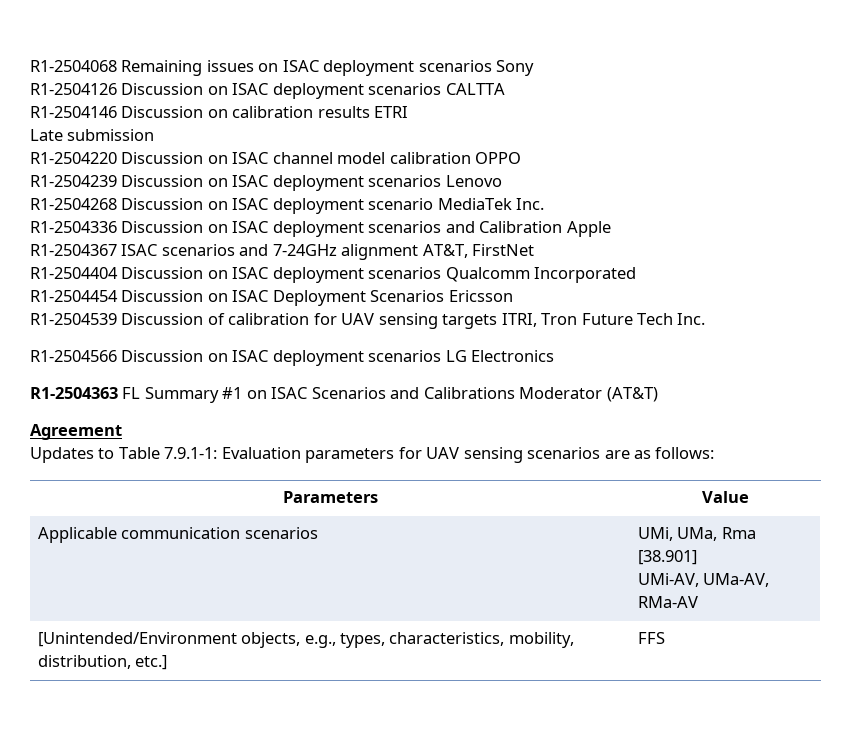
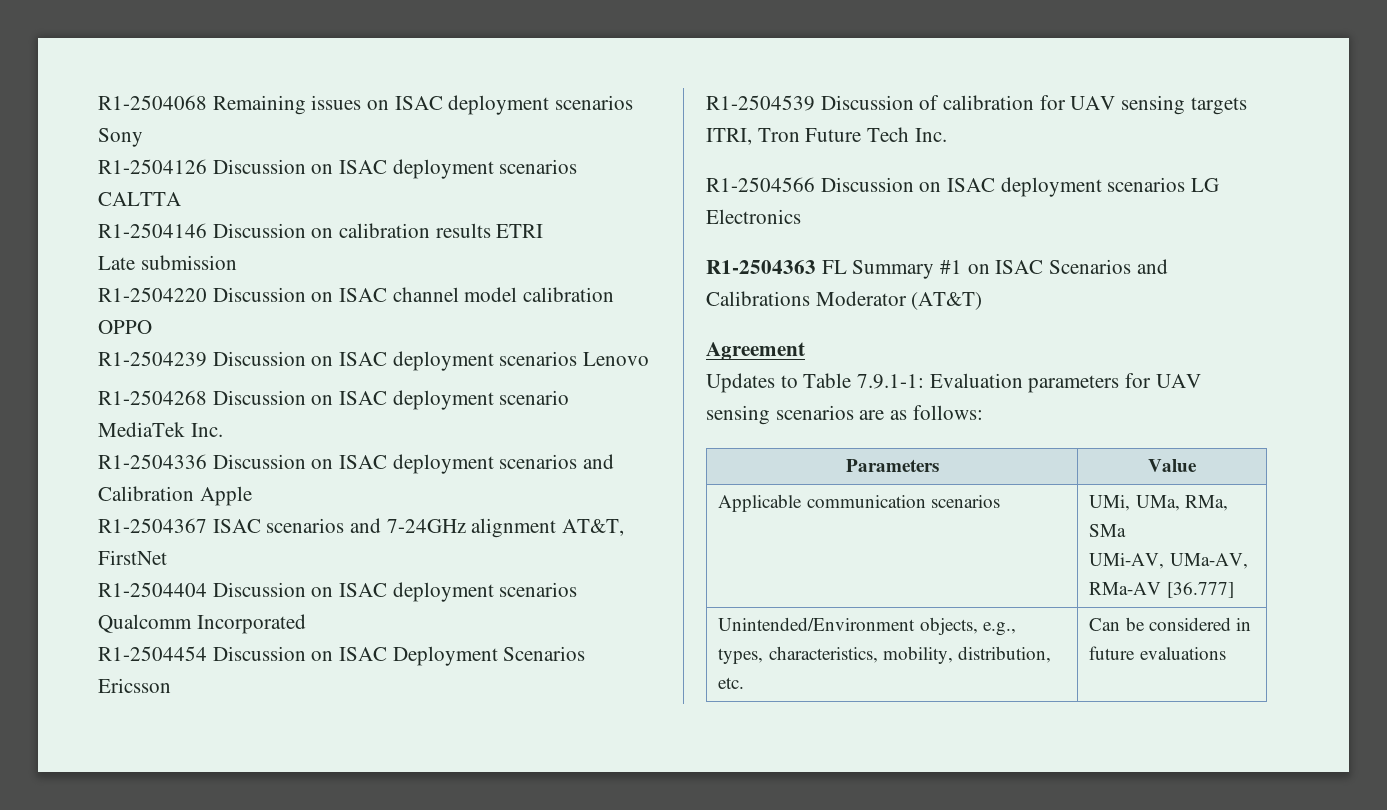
[721,527,756,539] [637,550,697,565] Rma [38.901] -> [1184,495,1228,511] [1089,524,1127,537] RMa, SMa
[37,632,237,647] // [Unintended/Environment -> [1166,582,1234,598] [718,617,916,631] [36.777] // Unintended/Environment
[135,655,168,670] [637,632,665,644] etc.] | FFS -> [718,677,745,689] [1089,617,1251,631] [1089,646,1226,660] etc. | Can be considered in future evaluations

